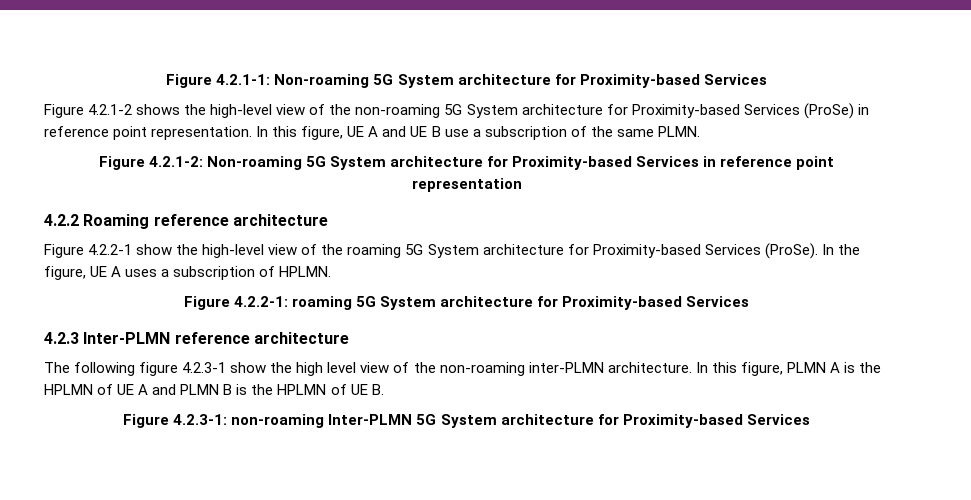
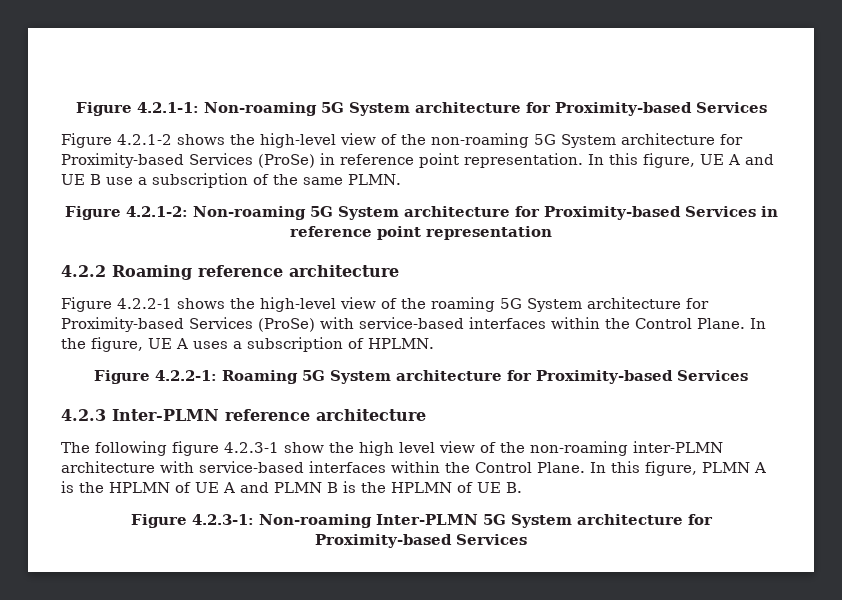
[136,244,173,255] show -> [177,298,225,309] shows
[764,243,818,259] (ProSe). -> [258,317,745,332] (ProSe) with service-based interfaces within the Control Plane.
[291,296,352,310] roaming -> [222,370,298,384] Roaming
[607,362,692,373] architecture. -> [61,461,585,473] architecture with service-based interfaces within the Control Plane.
[231,414,325,428] non-roaming -> [258,514,372,528] Non-roaming

